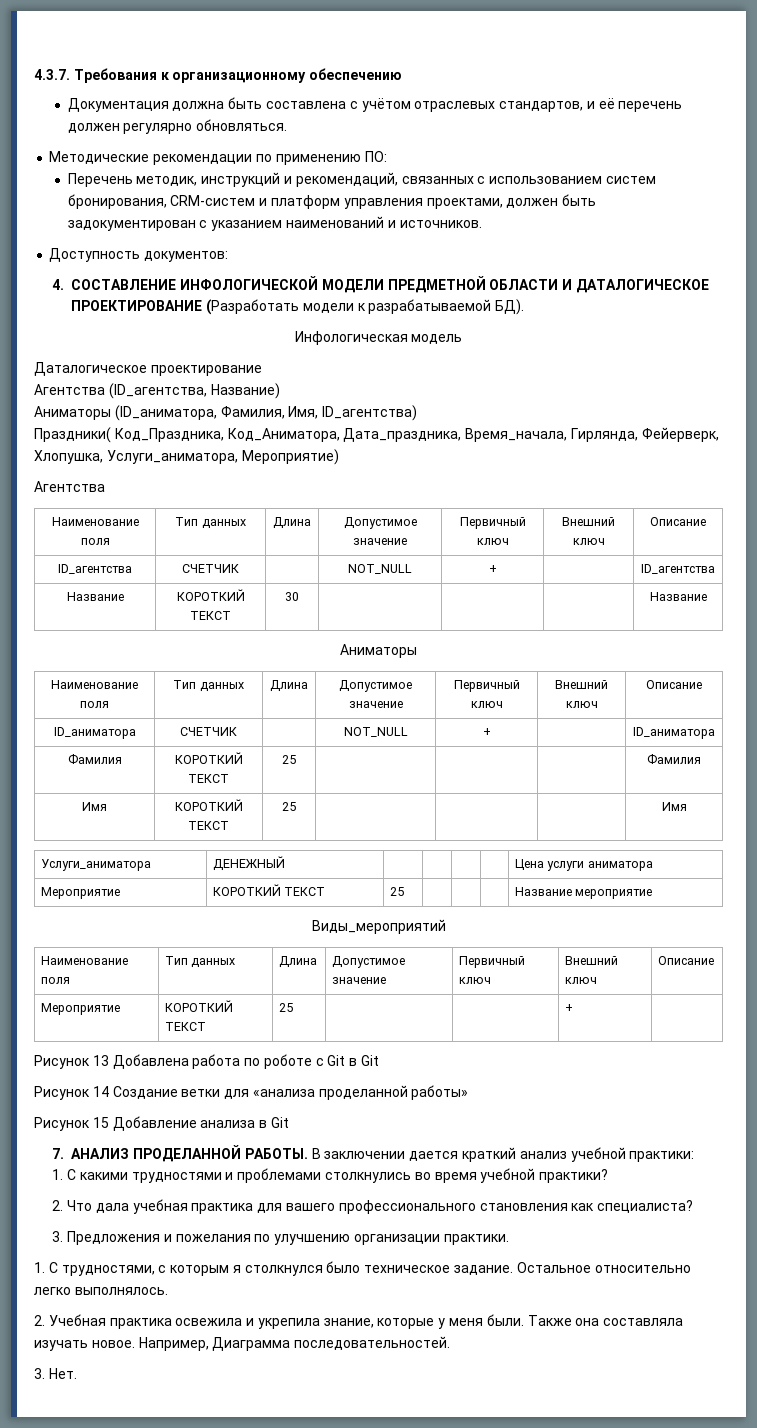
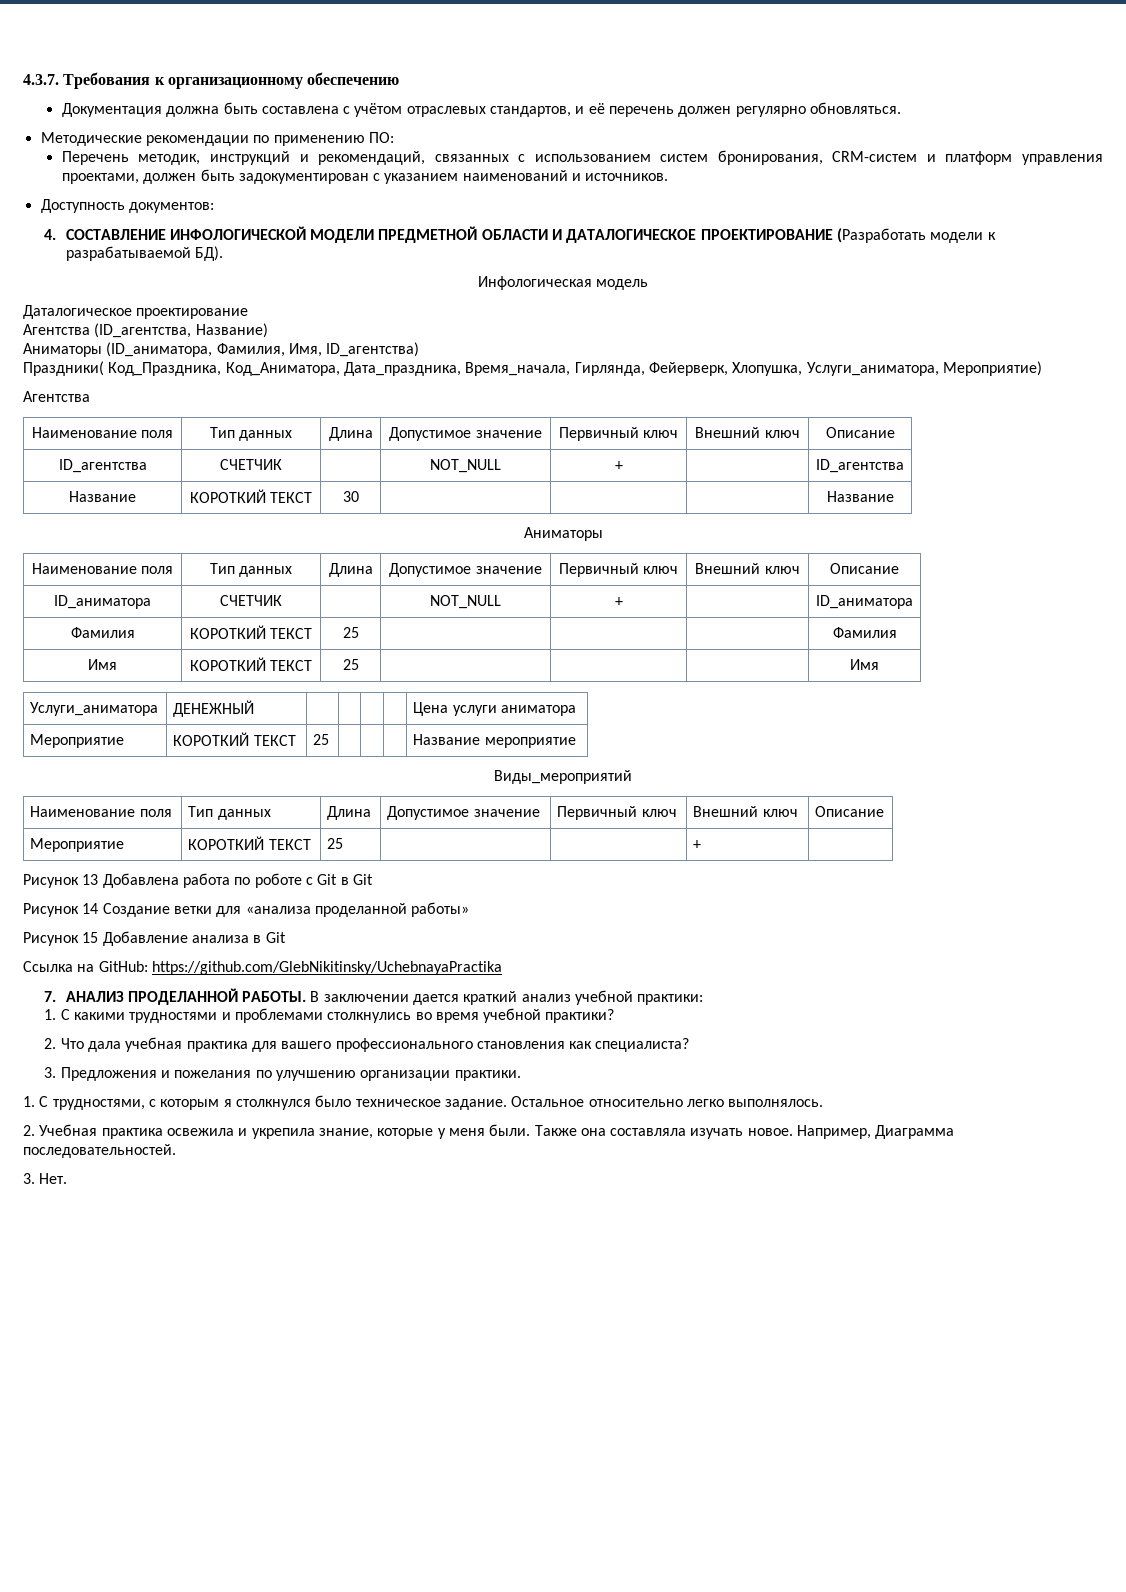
(289, 1122) none -> [23,961,502,975] // Ссылка на GitHub: https://github.com/GlebNikitinsky/UchebnayaPractika

